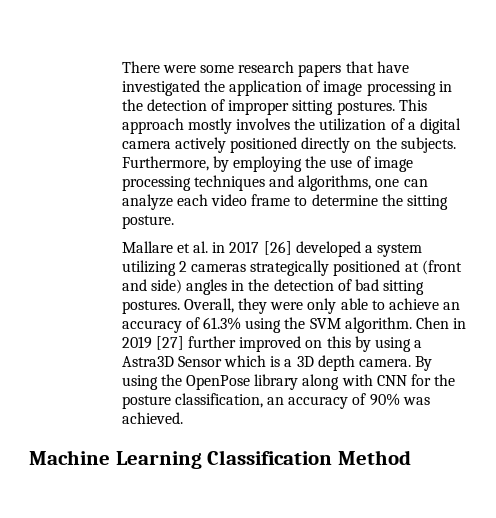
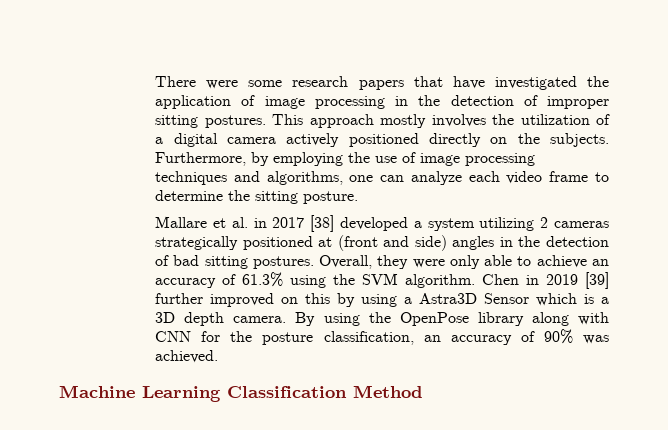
[263,241,292,255] [26] -> [310,215,335,232] [38]
[155,336,184,350] [27] -> [585,272,610,289] [39]

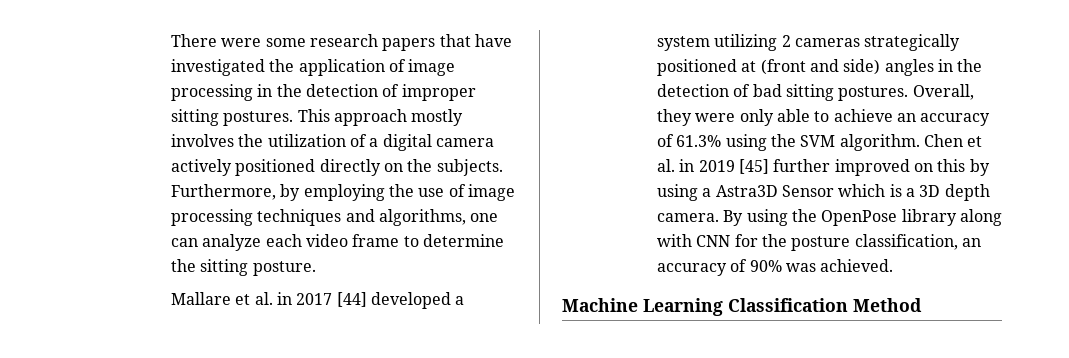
[310,215,335,232] [38] -> [336,292,367,307] [44]
(520, 279) none -> [967,136,983,147] [657,159,676,172] et al.
[585,272,610,289] [39] -> [739,159,770,174] [45]

